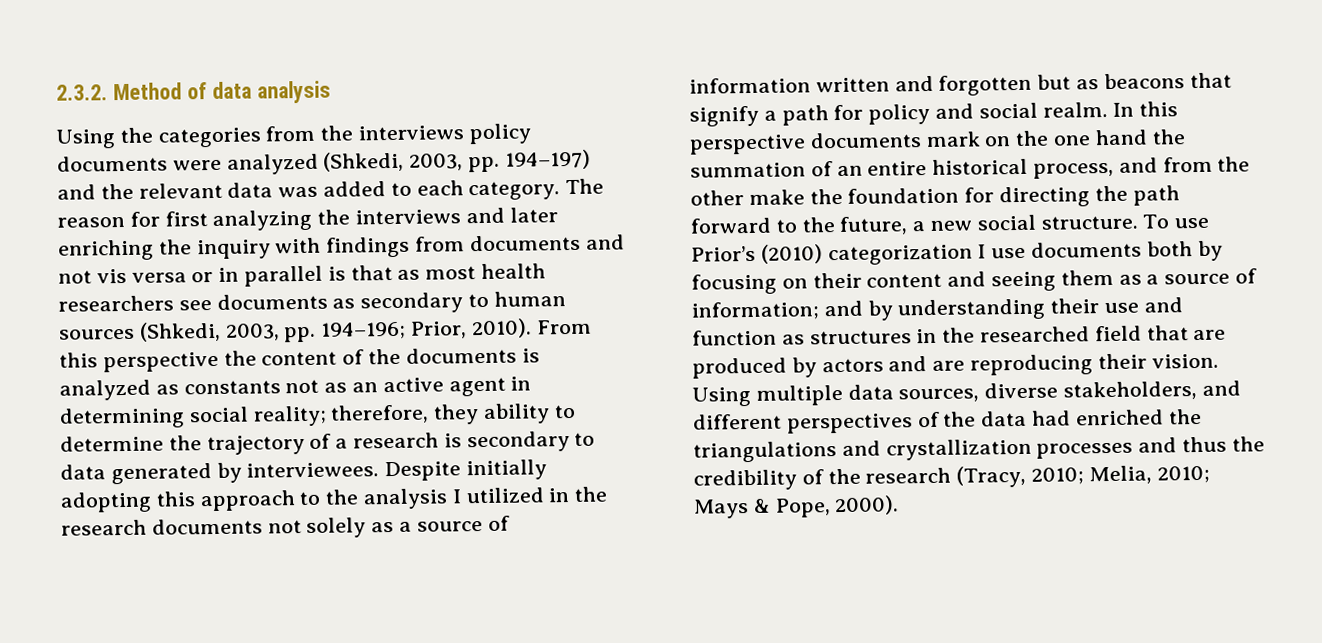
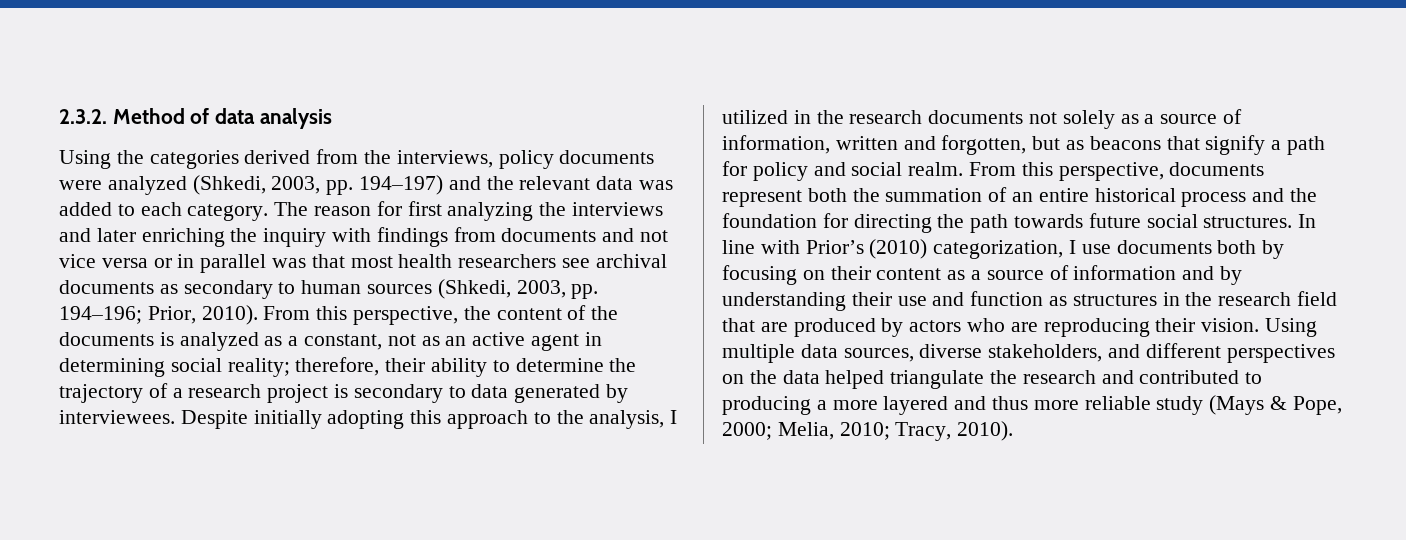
[265,125,465,142] from the interviews -> [244,149,493,168] derived from the interviews,
[96,268,127,284] vis -> [59,254,96,268] vice
[327,264,421,281] is that as -> [272,254,345,268] was that
(212, 305) none -> [595,254,667,268] archival
[102,351,219,373] perspective -> [353,306,459,325] perspective,
[183,380,281,395] constants -> [288,334,383,350] a constant,
[433,404,480,425] they -> [385,358,426,372] their
(440, 440) none -> [267,384,329,403] project
[363,488,449,510] analysis -> [589,410,665,429] analysis,
[689,77,811,94] information -> [722,135,830,154] information,
[938,74,1033,96] forgotten -> [941,135,1027,155] forgotten,
[1112,101,1179,117] [689,129,1148,155] In this perspective documents mark on the one hand -> [969,162,1265,181] [722,188,847,207] From this perspective, documents represent both
[1033,156,1251,179] [690,189,805,206] process, and from the other make -> [1181,188,1285,207] process and
[690,214,1210,235] forward to the future, a new social structure. To use -> [1014,213,1317,228] [722,240,800,254] towards future social structures. In line with
[827,244,973,266] categorization -> [933,240,1064,259] categorization,
[947,268,1258,292] [691,301,819,321] and seeing them as a source of information; -> [947,265,1177,280] as a source of information
[980,326,1091,343] researched -> [1218,292,1292,306] research
[888,356,928,372] and -> [967,318,1006,332] who
[917,411,940,428] of -> [722,374,744,384] on
[1032,408,1202,426] [693,436,1265,463] [693,465,1210,491] [693,495,900,519] had enriched the triangulations and crystallization processes and thus the credibility of the research (Tracy, 2010; Melia, 2010; Mays & Pope, 2000). -> [825,370,1263,389] [722,395,1342,415] [722,421,1014,441] helped triangulate the research and contributed to producing a more layered and thus more reliable study (Mays & Pope, 2000; Melia, 2010; Tracy, 2010).

